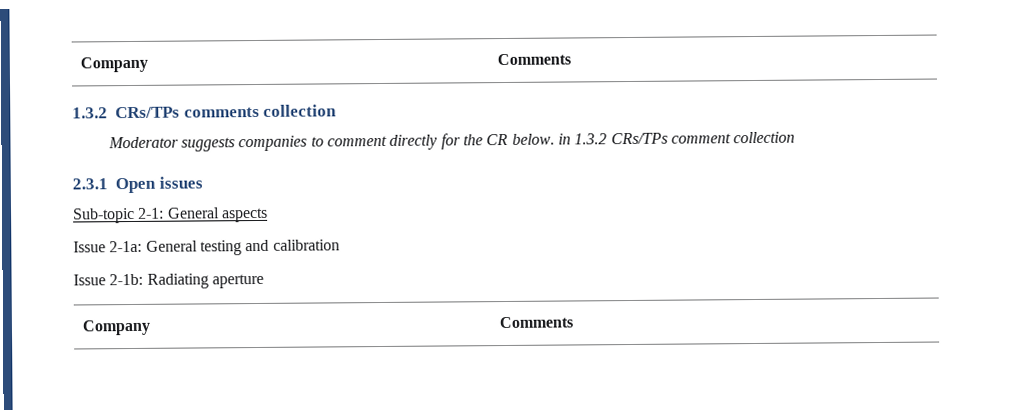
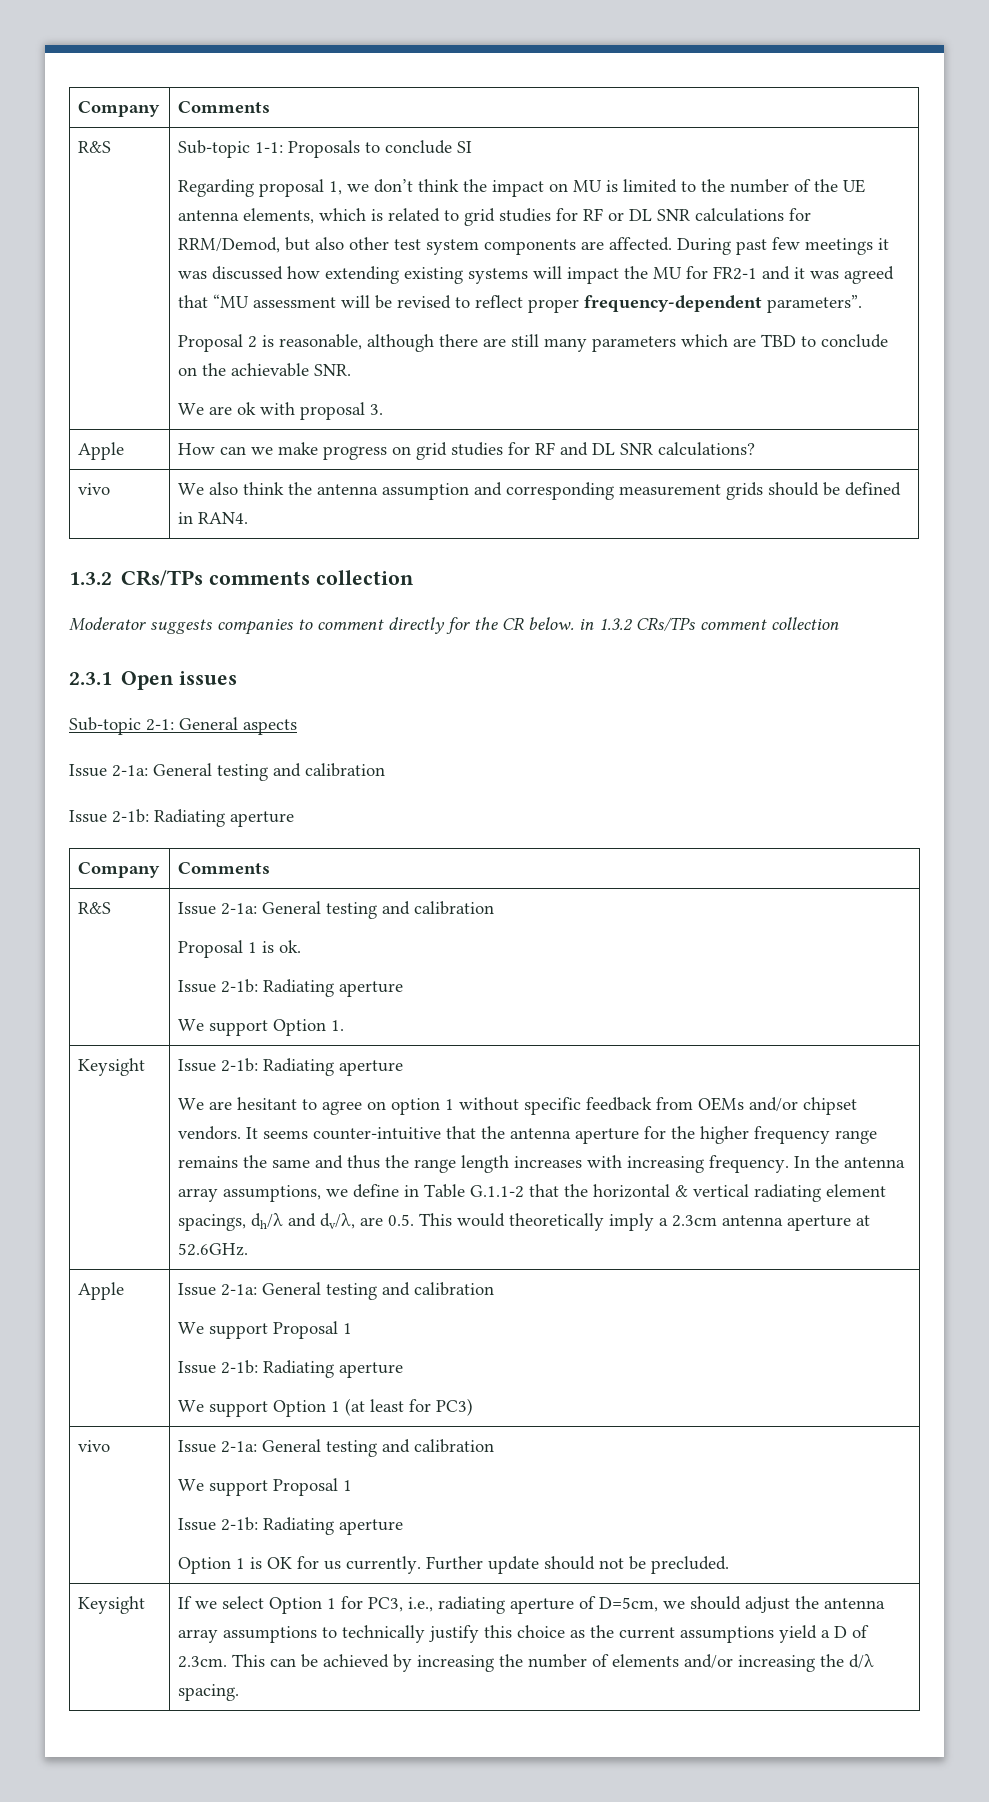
[79,56,148,73] [496,53,571,66] Company | Comments -> [78,101,161,117] [178,101,271,113] [78,141,112,153] [178,140,473,158] [178,179,866,197] [178,208,812,226] [178,237,890,255] [178,266,895,284] [178,294,863,313] [178,334,889,352] [178,363,352,377] [178,402,384,420] [78,442,125,460] [178,442,756,460] [78,483,111,495] [178,482,902,500] [178,512,249,524] Company | Comments // R&S | Sub-topic 1-1: Proposals to conclude SI // Regarding proposal 1, we don’t think the impact on MU is limited to the number of the UE antenna elements, which is related to grid studies for RF or DL SNR calculations for RRM/Demod, but also other test system components are affected. During past few meetings it was discussed how extending existing systems will impact the MU for FR2-1 and it was agreed that “MU assessment will be revised to reflect proper frequency-dependent parameters”. // Proposal 2 is reasonable, although there are still many parameters which are TBD to conclude on the achievable SNR. // We are ok with proposal 3. // Apple | How can we make progress on grid studies for RF and DL SNR calculations? // vivo | We also think the antenna assumption and corresponding measurement grids should be defined in RAN4.
(573, 322) none -> [78,902,112,914] [178,901,495,919] [178,940,302,958] [178,979,404,997] [178,1019,345,1036] [78,1058,146,1076] [178,1058,404,1076] [178,1097,858,1115] [178,1126,878,1144] [178,1155,906,1173] [178,1184,887,1202] [178,1213,871,1231] [178,1243,249,1256] [78,1282,125,1300] [178,1282,495,1300] [178,1321,353,1339] [178,1360,404,1378] [178,1398,474,1417] [78,1440,111,1452] [178,1439,495,1457] [178,1478,353,1496] [178,1517,404,1535] [178,1556,730,1574] [78,1596,146,1614] [178,1596,886,1614] [178,1625,870,1643] [178,1654,875,1672] [178,1684,240,1701] // R&S | Issue 2-1a: General testing and calibration // Proposal 1 is ok. // Issue 2-1b: Radiating aperture // We support Option 1. // Keysight | Issue 2-1b: Radiating aperture // We are hesitant to agree on option 1 without specific feedback from OEMs and/or chipset vendors. It seems counter-intuitive that the antenna aperture for the higher frequency range remains the same and thus the range length increases with increasing frequency. In the antenna array assumptions, we define in Table G.1.1-2 that the horizontal & vertical radiating element spacings, dh/λ and dv/λ, are 0.5. This would theoretically imply a 2.3cm antenna aperture at 52.6GHz. // Apple | Issue 2-1a: General testing and calibration // We support Proposal 1 // Issue 2-1b: Radiating aperture // We support Option 1 (at least for PC3) // vivo | Issue 2-1a: General testing and calibration // We support Proposal 1 // Issue 2-1b: Radiating aperture // Option 1 is OK for us currently. Further update should not be precluded. // Keysight | If we select Option 1 for PC3, i.e., radiating aperture of D=5cm, we should adjust the antenna array assumptions to technically justify this choice as the current assumptions yield a D of 2.3cm. This can be achieved by increasing the number of elements and/or increasing the d/λ spacing.

